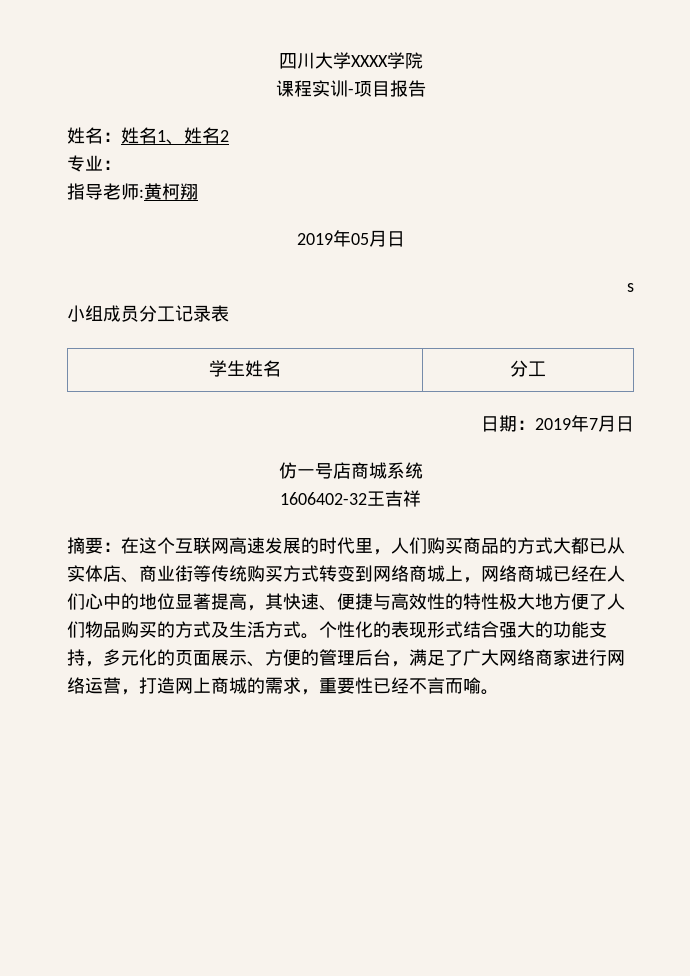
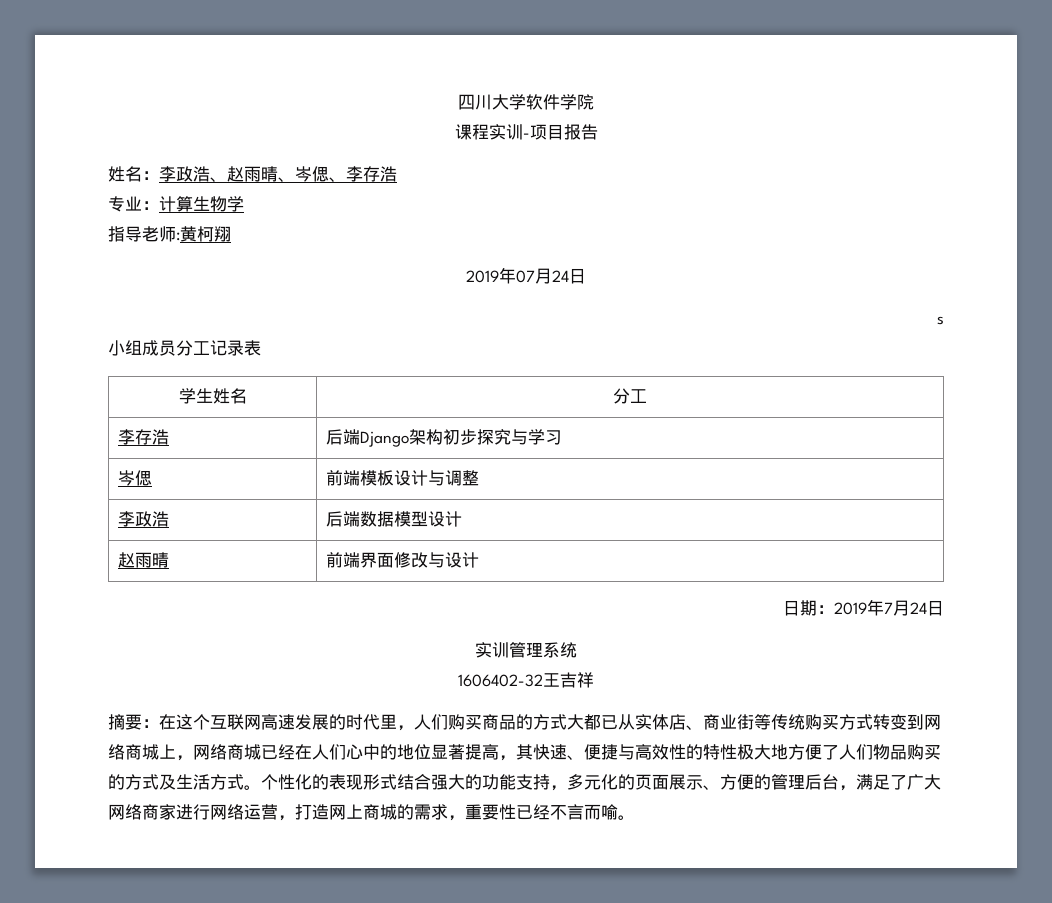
[350,55,388,67] XXXX -> [526,94,560,110] 软件
[121,127,229,145] 姓名1、姓名2 -> [159,166,397,182] 李政浩、赵雨晴、岑偲、李存浩
(121, 165) none -> [159,196,244,212] 计算生物学
[350,230,387,247] 05月 -> [516,268,569,284] 07月24
(546, 369) none -> [118,429,170,445] [326,429,563,447] [118,470,153,486] [326,470,480,486] [118,511,170,527] [326,511,463,527] [118,552,170,568] [326,552,480,568] // 李存浩 | 后端Django架构初步探究与学习 // 岑偲 | 前端模板设计与调整 // 李政浩 | 后端数据模型设计 // 赵雨晴 | 前端界面修改与设计
[616,416,634,432] [278,462,387,479] 日 // 仿一号店商城 -> [910,600,944,616] [475,642,543,658] 24日 // 实训管理

